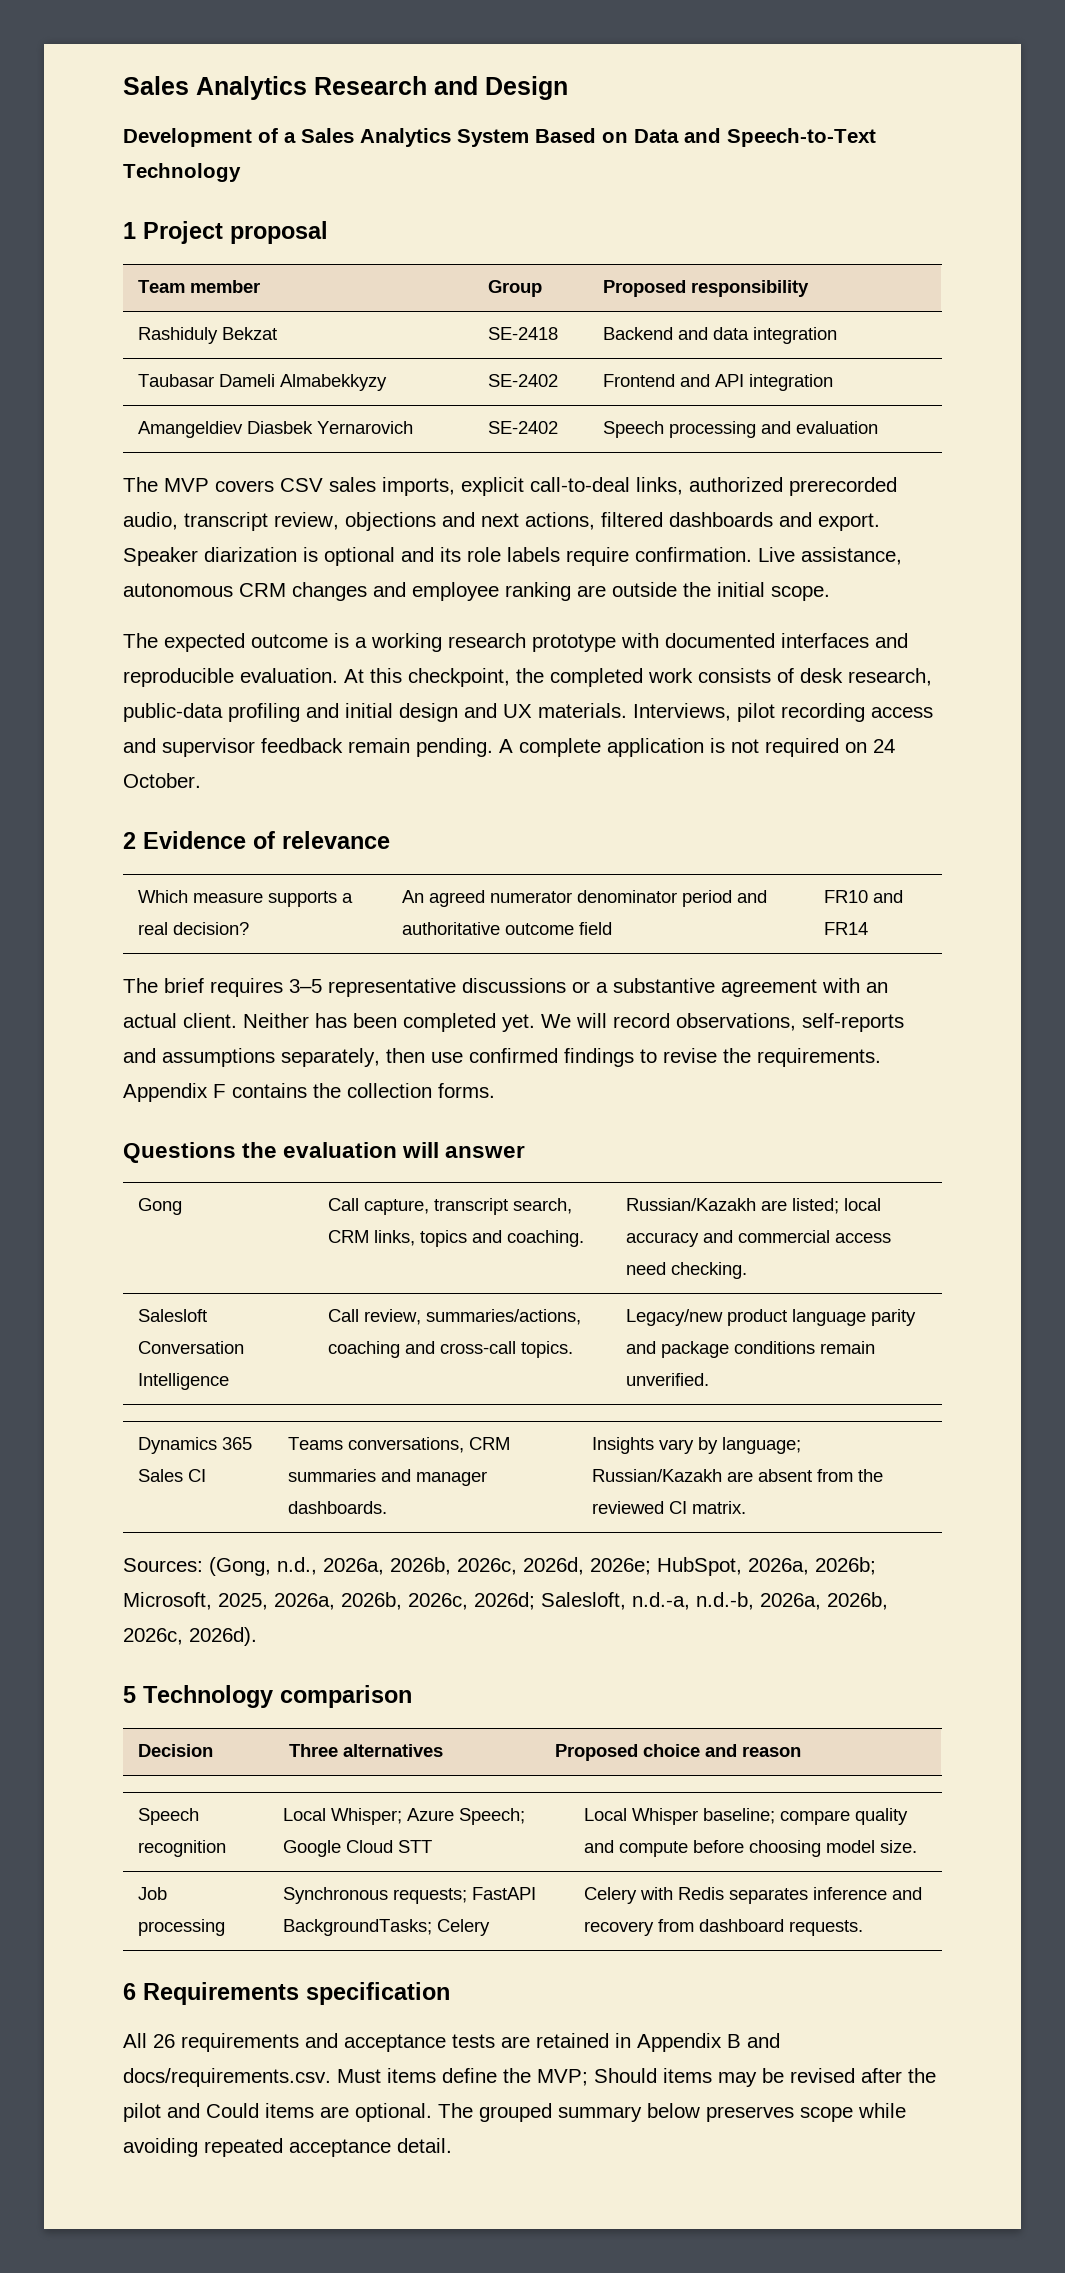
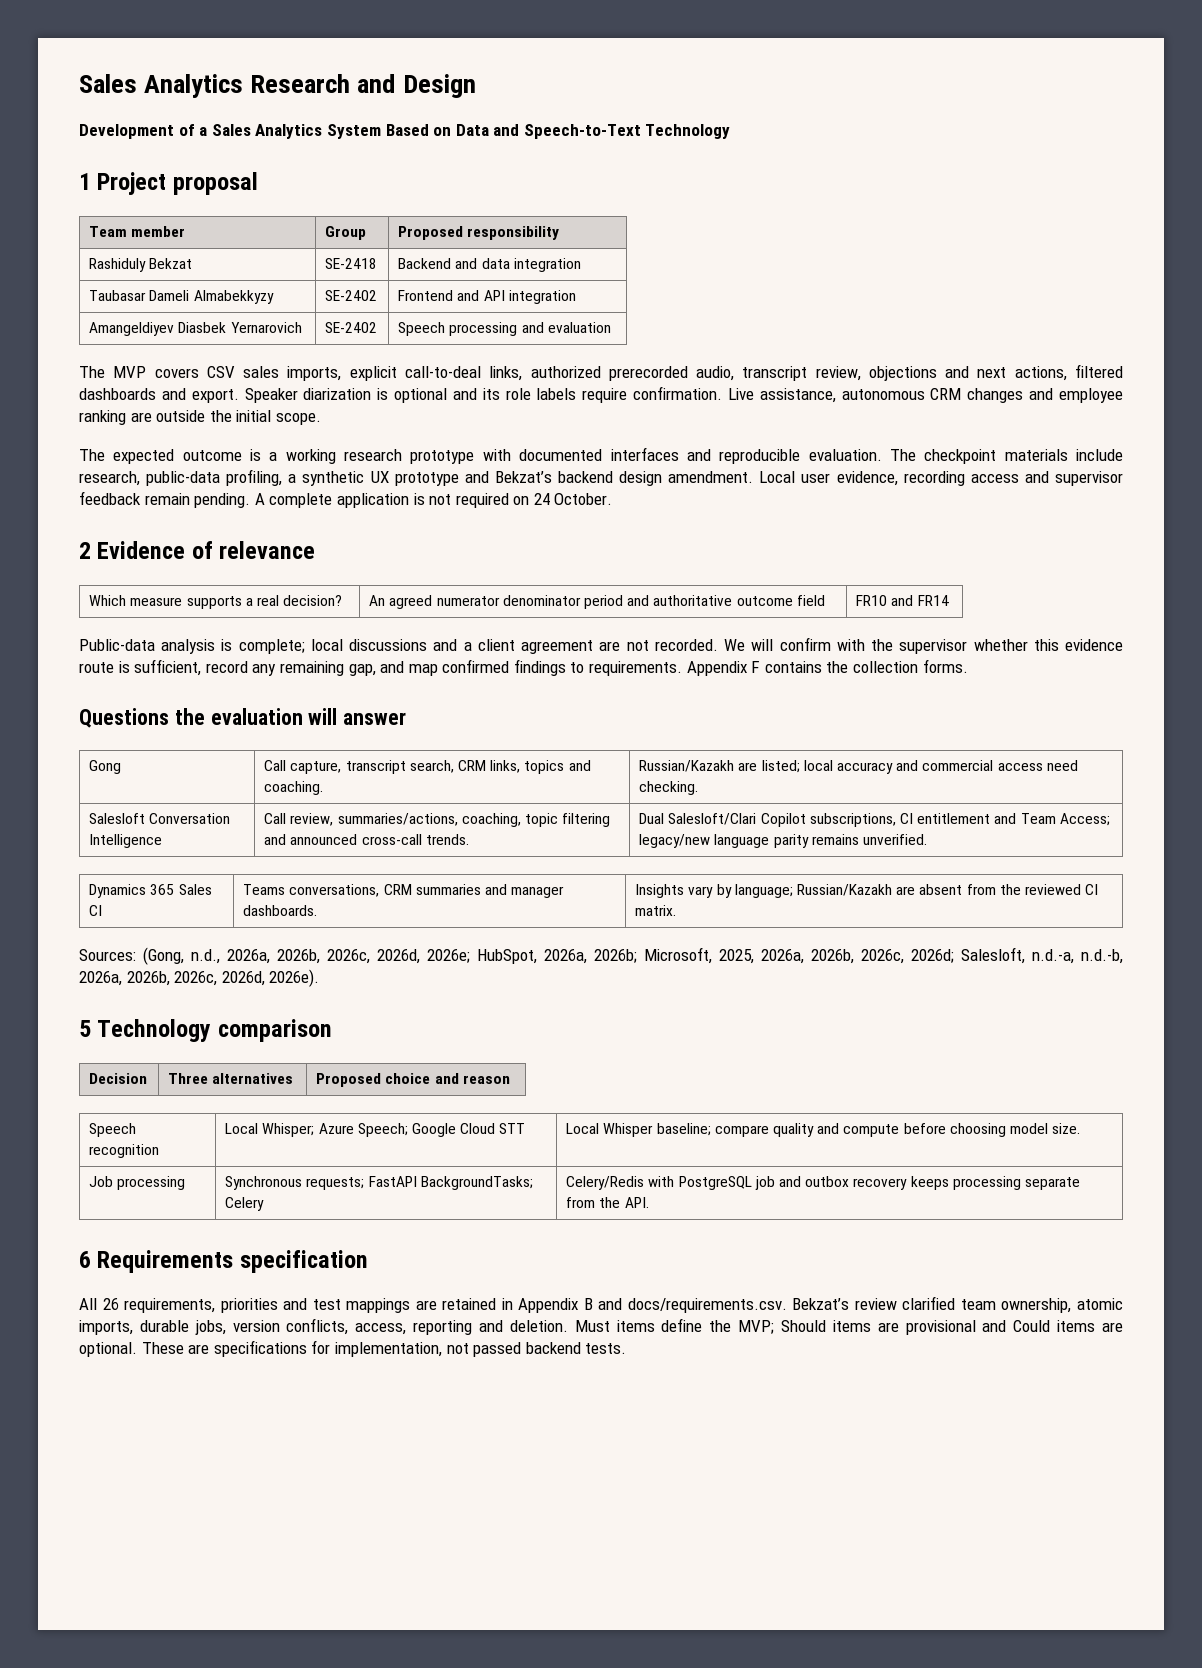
[138,421,244,438] Amangeldiev -> [89,322,175,336] Amangeldiyev
[344,668,932,687] [123,703,775,722] At this checkpoint, the completed work consists of desk research, public-data profiling and initial design and UX materials. Interviews, pilot -> [889,449,1124,464] [79,469,898,486] The checkpoint materials include research, public-data profiling, a synthetic UX prototype and Bekzat’s backend design amendment. Local user evidence,
[123,978,888,997] [123,1013,904,1032] [123,1048,463,1067] The brief requires 3–5 representative discussions or a substantive agreement with an actual client. Neither has been completed yet. We will record observations, self-reports and assumptions separately, then use -> [79,637,1123,654] [79,659,438,676] Public-data analysis is complete; local discussions and a client agreement are not recorded. We will confirm with the supervisor whether this evidence route is sufficient, record any remaining gap, and map
[663,1048,751,1063] revise the -> (585, 667) none
[328,1341,574,1358] [626,1309,917,1326] [626,1341,876,1358] coaching and cross-call topics. | Legacy/new product language parity and package conditions remain -> [461,813,611,827] [264,834,469,845] [639,813,1110,827] [639,834,859,848] coaching, topic filtering and announced cross-call trends. | Dual Salesloft/Clari Copilot subscriptions, CI entitlement and Team Access; legacy/new language parity remains
[189,1627,257,1646] 2026d). -> [221,969,320,987] 2026d, 2026e).
[584,1887,923,1904] [584,1919,864,1936] Celery with Redis separates inference and recovery from dashboard requests. -> [566,1176,1080,1190] [566,1197,649,1208] Celery/Redis with PostgreSQL job and outbox recovery keeps processing separate from the API.
[181,2033,495,2052] requirements and acceptance tests -> [124,1298,411,1313] requirements, priorities and test mappings
(331, 2077) none -> [792,1296,1123,1313] [79,1318,568,1335] Bekzat’s review clarified team ownership, atomic imports, durable jobs, version conflicts, access, reporting and deletion.
[718,2068,936,2087] [123,2103,161,2122] may be revised after the pilot -> [877,1320,976,1335] are provisional
[438,2103,906,2122] [123,2138,452,2157] The grouped summary below preserves scope while avoiding repeated acceptance detail. -> [141,1340,627,1357] These are specifications for implementation, not passed backend tests.

